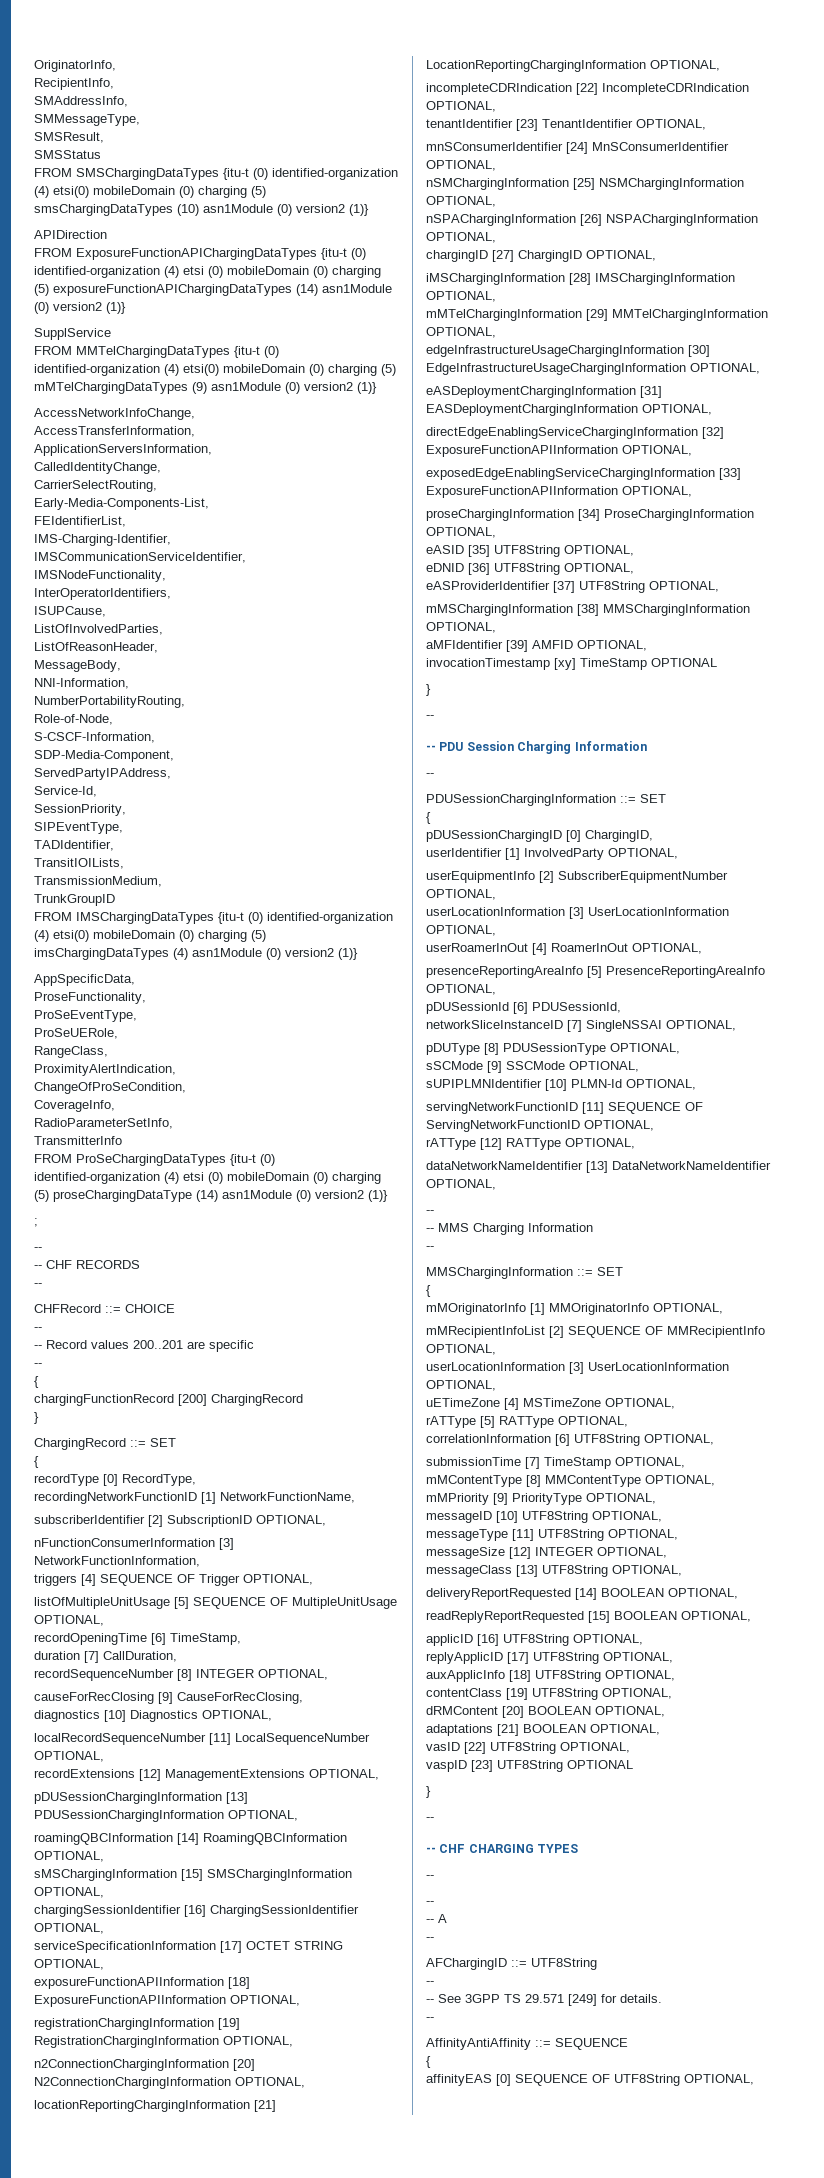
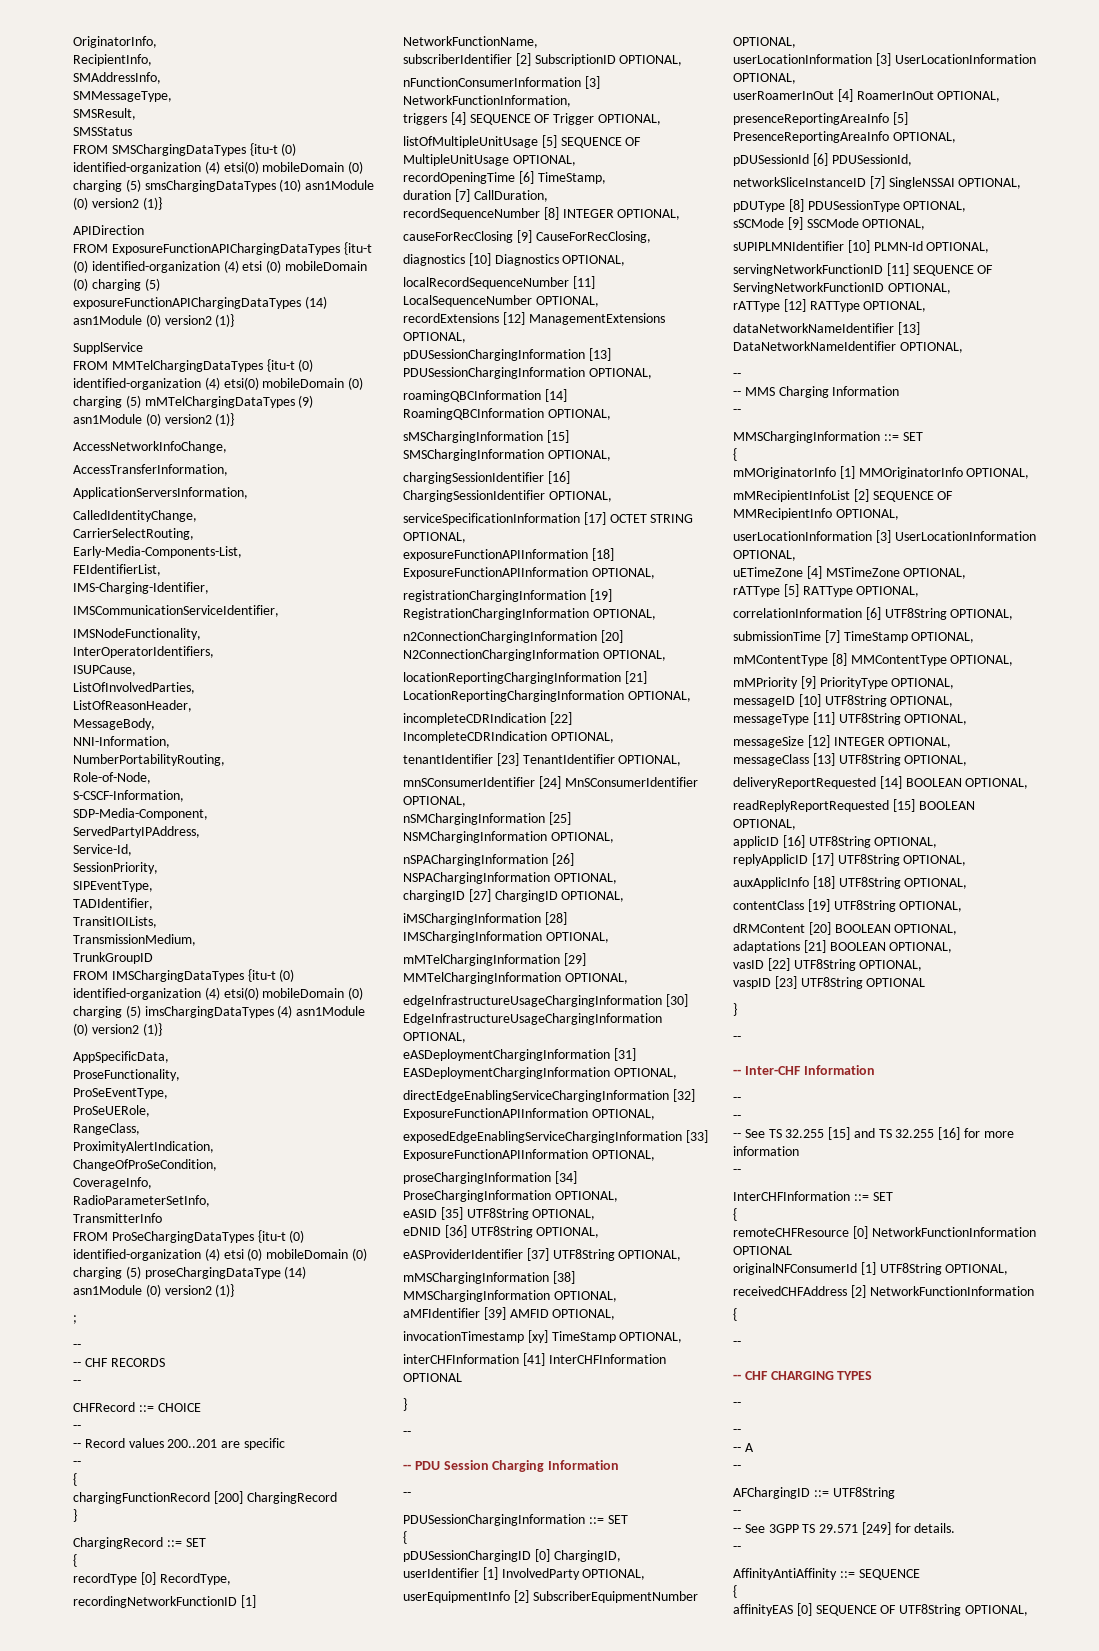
(647, 664) none -> [619,1332,683,1343] [403,1353,666,1366] OPTIONAL, // interCHFInformation [41] InterCHFInformation
(434, 1819) none -> [733,1065,875,1075] [733,1097,741,1102] [733,1115,741,1120] [733,1127,1014,1140] [733,1146,799,1156] [733,1169,741,1174] [733,1191,893,1201] [733,1208,737,1221] [733,1226,1036,1239] [733,1246,792,1255] [733,1262,1009,1275] [733,1285,1034,1298] [733,1308,737,1321] [733,1341,741,1346] // -- Inter-CHF Information // -- // -- // -- See TS 32.255 [15] and TS 32.255 [16] for more information // -- // InterCHFInformation ::= SET // { // remoteCHFResource [0] NetworkFunctionInformation OPTIONAL // originalNFConsumerId [1] UTF8String OPTIONAL, // receivedCHFAddress [2] NetworkFunctionInformation // { // --

